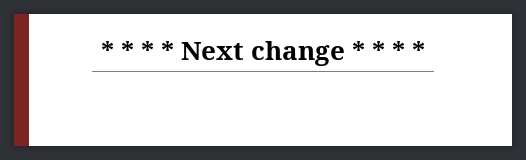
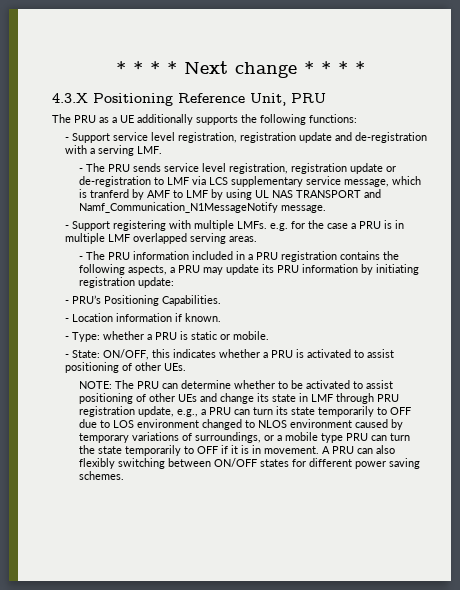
(426, 50) none -> [52,93,326,106] [52,114,357,125] [65,132,428,143] [65,145,163,156] [78,163,396,174] [78,176,421,187] [78,189,381,200] [78,202,326,213] [65,220,405,231] [65,233,258,244] [78,251,399,262] [78,264,419,275] [78,277,174,288] [65,295,222,306] [65,313,222,322] [65,331,270,342] [65,349,395,360] [65,362,187,373] [78,380,393,389] [78,393,399,404] [78,406,411,417] [78,419,403,430] [78,432,410,443] [78,445,395,456] [78,458,420,469] [78,471,124,480] // 4.3.X Positioning Reference Unit, PRU // The PRU as a UE additionally supports the following functions: // - Support service level registration, registration update and de-registration with a serving LMF. // - The PRU sends service level registration, registration update or de-registration to LMF via LCS supplementary service message, which is tranferd by AMF to LMF by using UL NAS TRANSPORT and Namf_Communication_N1MessageNotify message. // - Support registering with multiple LMFs. e.g. for the case a PRU is in multiple LMF overlapped serving areas. // - The PRU information included in a PRU registration contains the following aspects, a PRU may update its PRU information by initiating registration update: // - PRU’s Positioning Capabilities. // - Location information if known. // - Type: whether a PRU is static or mobile. // - State: ON/OFF, this indicates whether a PRU is activated to assist positioning of other UEs. // NOTE: The PRU can determine whether to be activated to assist positioning of other UEs and change its state in LMF through PRU registration update, e.g., a PRU can turn its state temporarily to OFF due to LOS environment changed to NLOS environment caused by temporary variations of surroundings, or a mobile type PRU can turn the state temporarily to OFF if it is in movement. A PRU can also flexibly switching between ON/OFF states for different power saving schemes.

